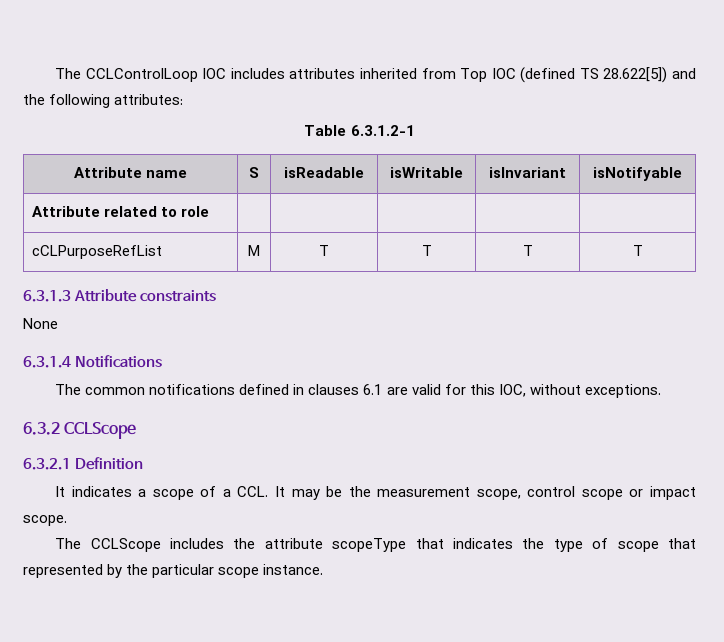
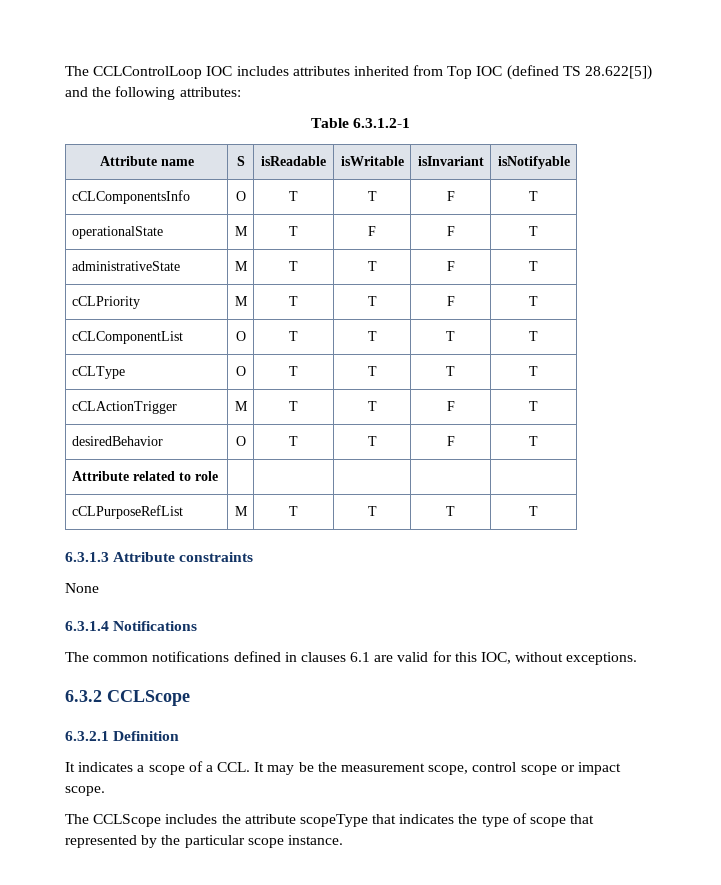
(682, 174) none -> [71,190,190,204] [235,191,246,201] [289,191,298,201] [367,191,377,201] [446,191,455,201] [529,191,538,201] [71,226,163,239] [234,226,248,236] [289,226,298,236] [368,226,376,236] [446,226,455,236] [529,226,538,236] [71,261,180,271] [234,261,248,271] [289,261,298,271] [367,261,377,271] [446,261,455,271] [529,261,538,271] [71,296,140,309] [234,296,248,306] [289,296,298,306] [367,296,377,306] [446,296,455,306] [529,296,538,306] [71,331,183,344] [235,331,246,341] [289,331,298,341] [367,331,377,341] [446,331,455,341] [529,331,538,341] [71,366,125,379] [235,366,246,376] [289,366,298,376] [367,366,377,376] [446,366,455,376] [529,366,538,376] [71,401,177,414] [234,401,248,411] [289,401,298,411] [367,401,377,411] [446,401,455,411] [529,401,538,411] [71,436,163,446] [235,436,246,446] [289,436,298,446] [367,436,377,446] [446,436,455,446] [529,436,538,446] // cCLComponentsInfo | O | T | T | F | T // operationalState | M | T | F | F | T // administrativeState | M | T | T | F | T // cCLPriority | M | T | T | F | T // cCLComponentList | O | T | T | T | T // cCLType | O | T | T | T | T // cCLActionTrigger | M | T | T | F | T // desiredBehavior | O | T | T | F | T

